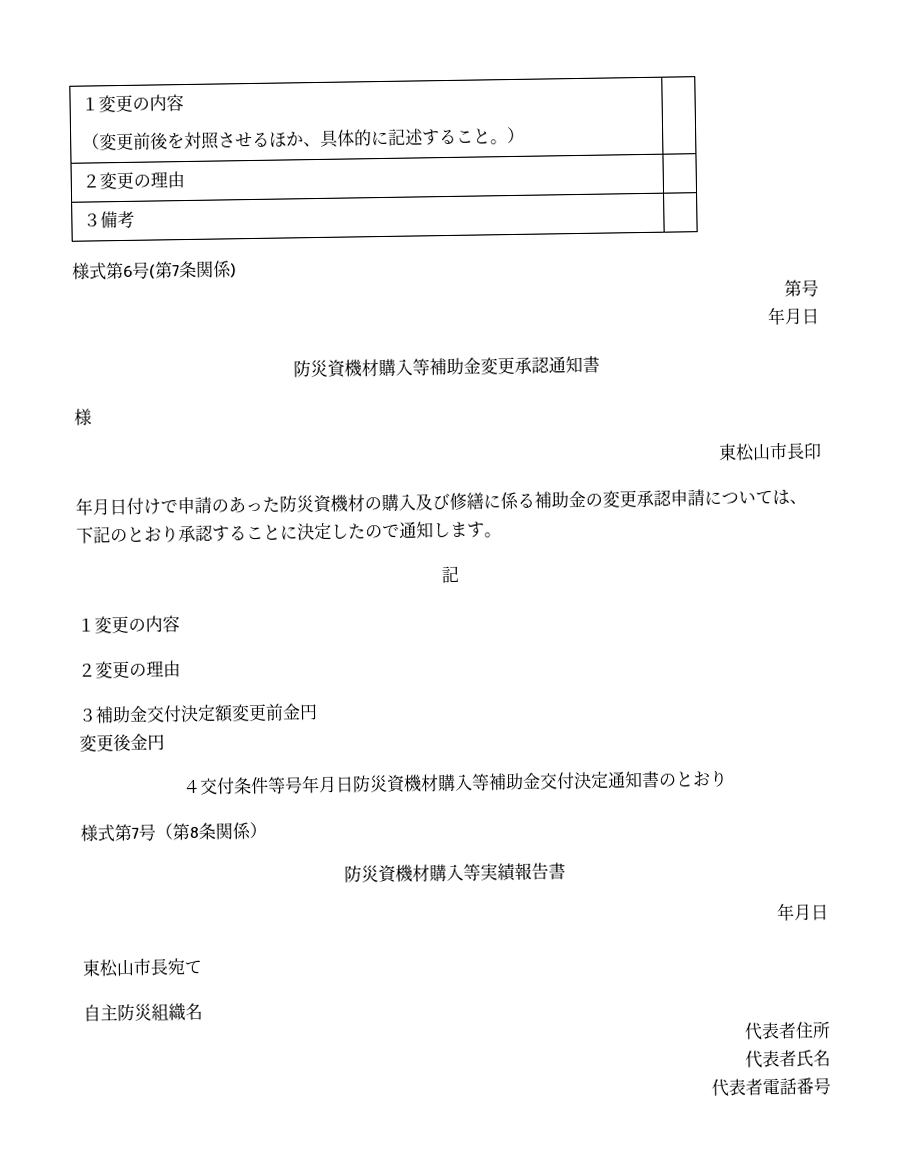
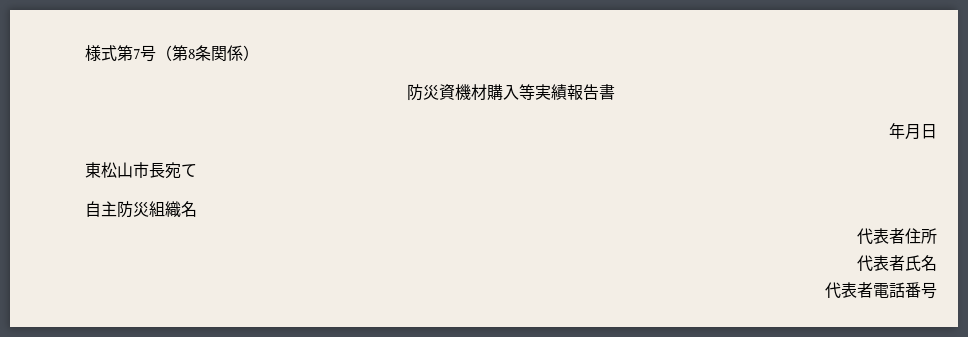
[81,94,185,113] [82,126,526,151] [82,171,186,190] [83,210,136,229] [72,260,237,281] [784,279,819,297] [767,306,820,326] [293,355,600,378] [74,408,92,426] [718,442,822,462] [75,489,807,516] [76,521,502,544] [440,565,459,584] [77,615,180,634] [78,660,181,679] [78,703,318,724] [79,733,165,752] [181,769,728,795] １変更の内容 // （変更前後を対照させるほか、具体的に記述すること。） | // ２変更の理由 | // ３備考 | // 様式第6号(第7条関係) // 第号 // 年月日 // 防災資機材購入等補助金変更承認通知書 // 様 // 東松山市長印 // 年月日付けで申請のあった防災資機材の購入及び修繕に係る補助金の変更承認申請については、下記のとおり承認することに決定したので通知します。 // 記 // １変更の内容 // ２変更の理由 // ３補助金交付決定額変更前金円 // 変更後金円 // ４交付条件等号年月日防災資機材購入等補助金交付決定通知書のとおり // -> (85, 53) none

